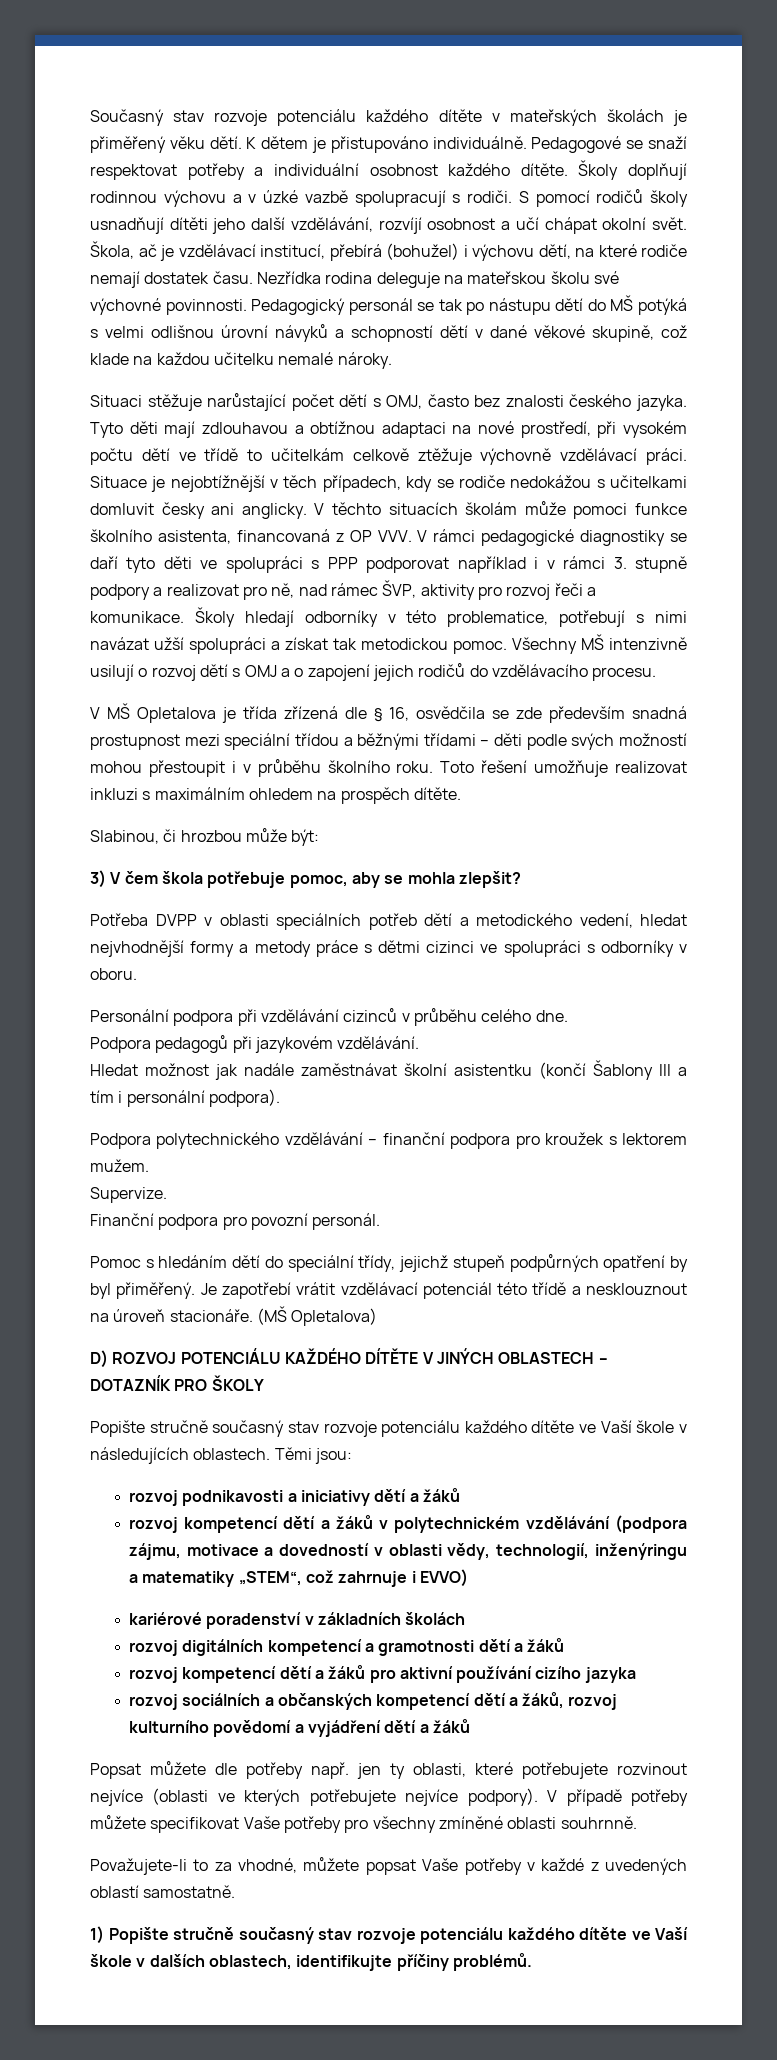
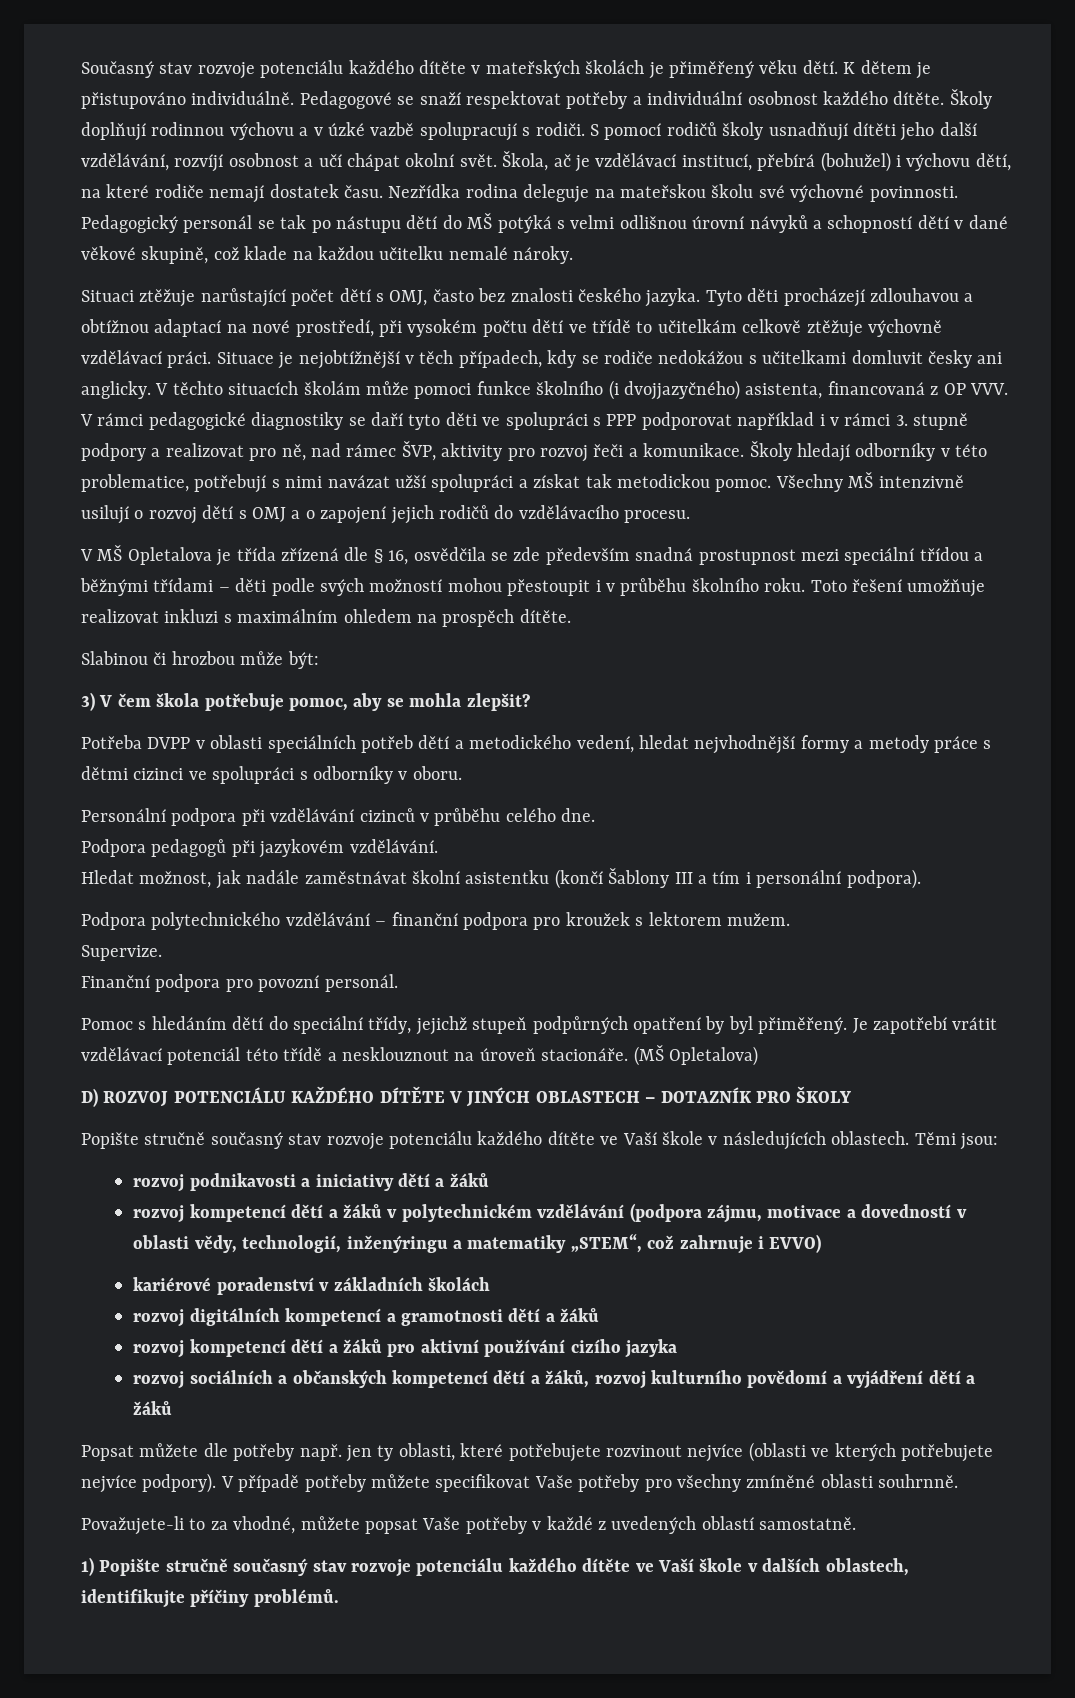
[147,394,202,411] stěžuje -> [139,289,196,307] ztěžuje
[164,421,196,438] mají -> [783,288,865,307] procházejí
[381,422,446,438] adaptaci -> [154,319,222,337] adaptací
(152, 535) none -> [608,380,740,400] (i dvojjazyčného)
[90,830,159,844] Slabinou, -> [81,651,148,665] Slabinou
[145,1063,209,1076] možnost -> [139,871,212,888] možnost,

